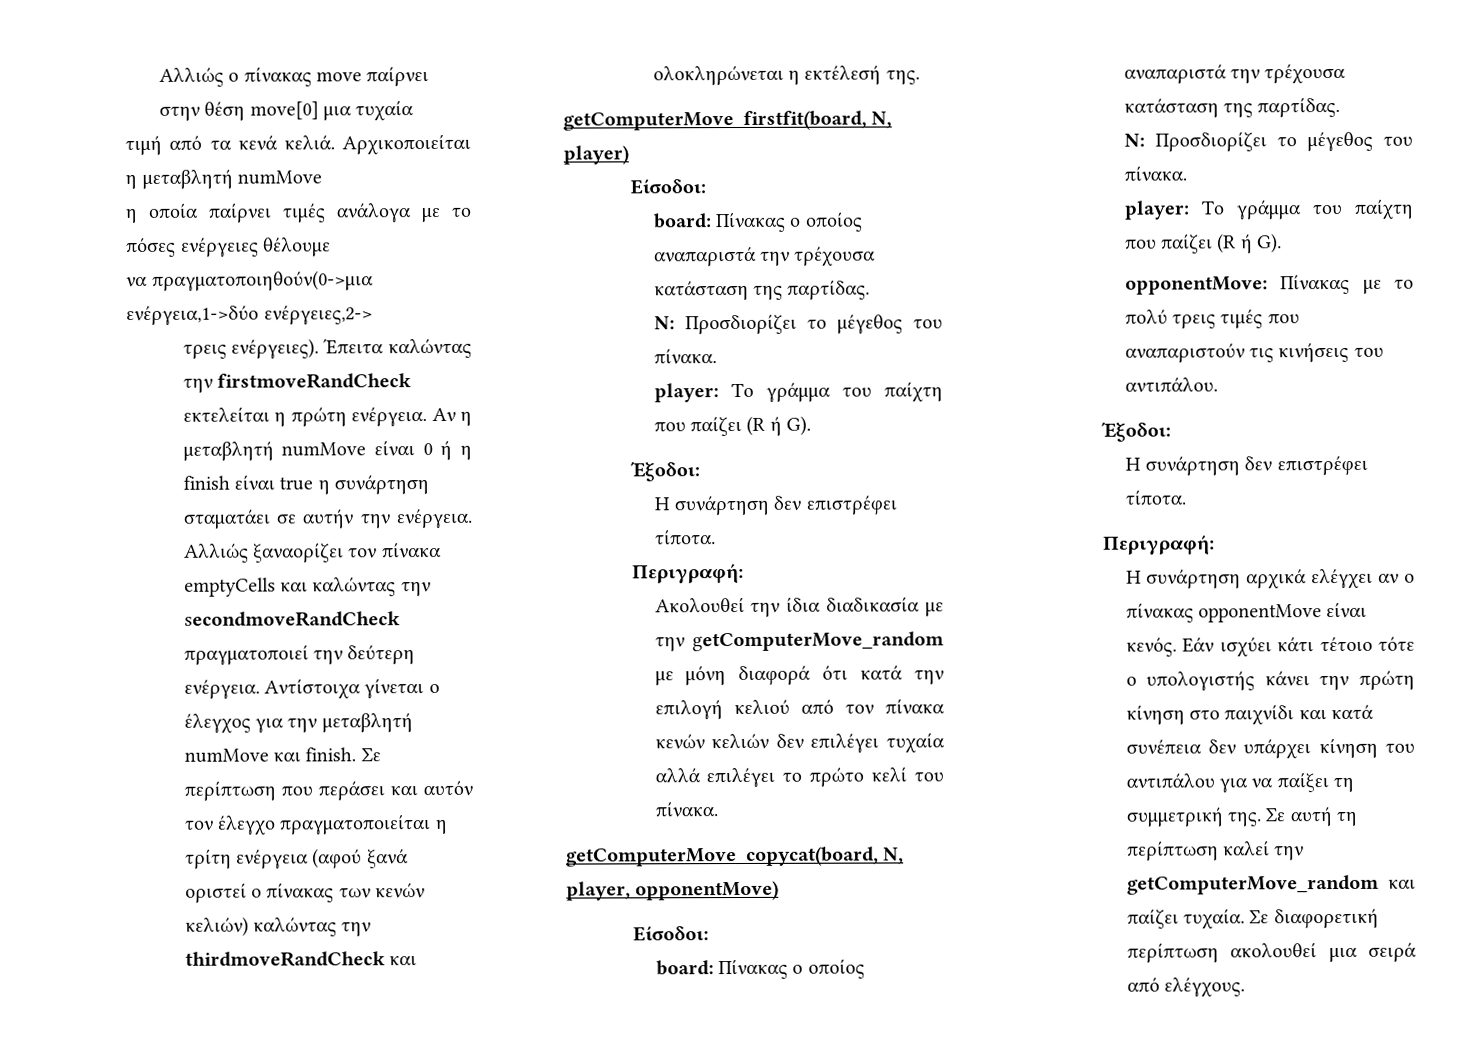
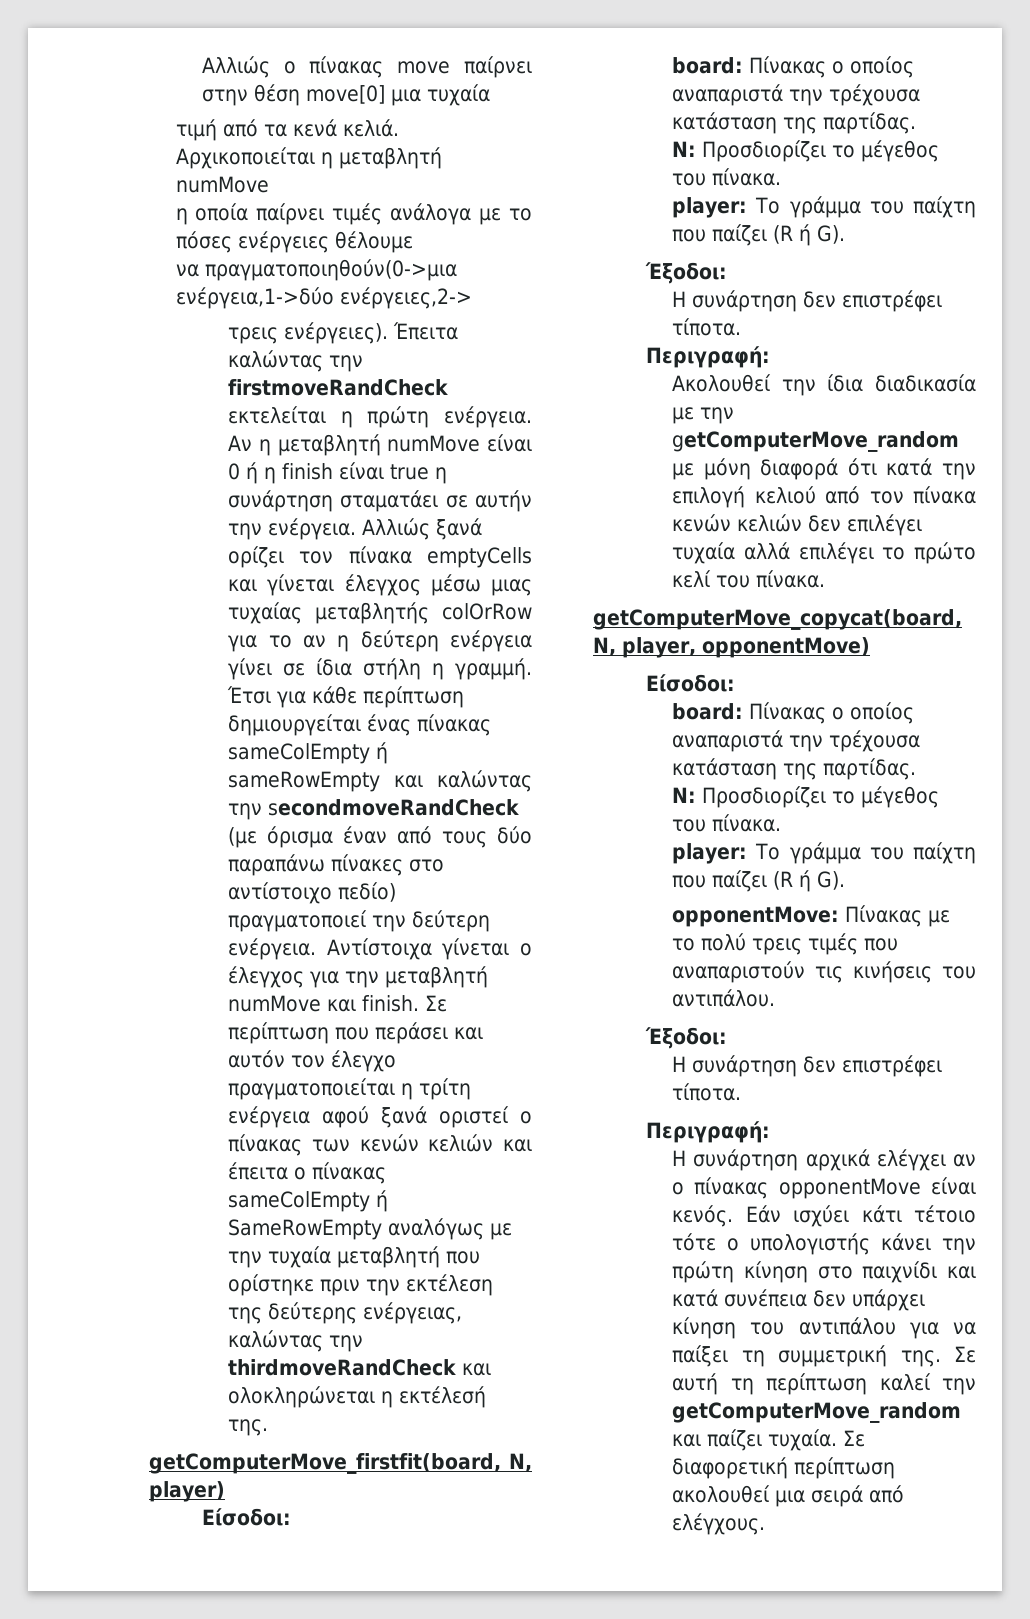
[253,542,344,563] ξαναορίζει -> [436,518,483,540] [228,546,285,568] ξανά ορίζει
[312,577,431,597] [183,611,401,627] καλώντας την secondmoveRandCheck -> [267,574,532,596] [228,602,533,624] [228,630,532,652] [228,658,532,680] [227,686,465,708] [228,714,492,736] [228,742,389,764] [228,770,532,792] [228,799,520,820] [228,826,532,848] [228,854,445,876] [228,882,397,904] γίνεται έλεγχος μέσω μιας τυχαίας μεταβλητής colOrRow για το αν η δεύτερη ενέργεια γίνει σε ίδια στήλη η γραμμή. Έτσι για κάθε περίπτωση δημιουργείται ένας πίνακας sameColEmpty ή sameRowEmpty και καλώντας την secondmoveRandCheck (με όρισμα έναν από τους δύο παραπάνω πίνακες στο αντίστοιχο πεδίο)
[312,848,363,869] (αφού -> [322,1106,370,1128] αφού
[184,916,249,937] κελιών) -> [428,1134,532,1152] [228,1162,387,1184] [228,1190,389,1212] [228,1218,513,1240] [228,1246,481,1268] [228,1274,494,1296] [228,1302,463,1324] κελιών και έπειτα ο πίνακας sameColEmpty ή SameRowEmpty αναλόγως με την τυχαία μεταβλητή που ορίστηκε πριν την εκτέλεση της δεύτερης ενέργειας,

